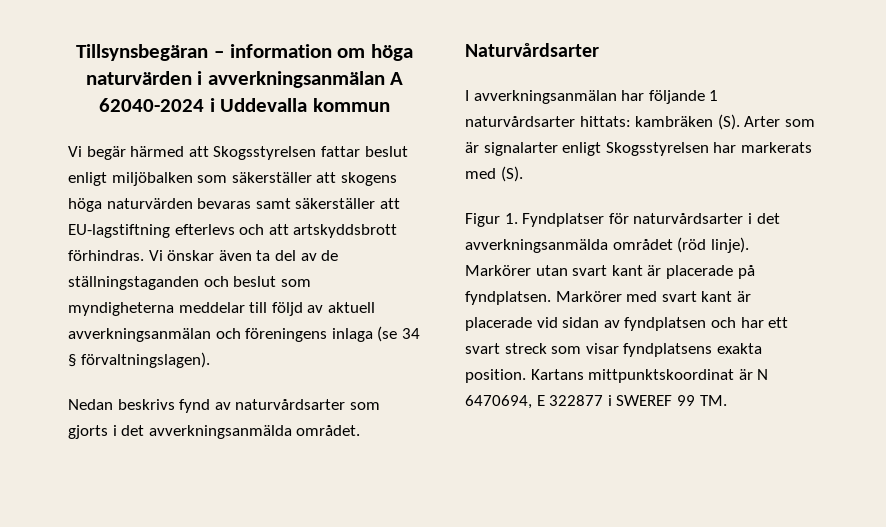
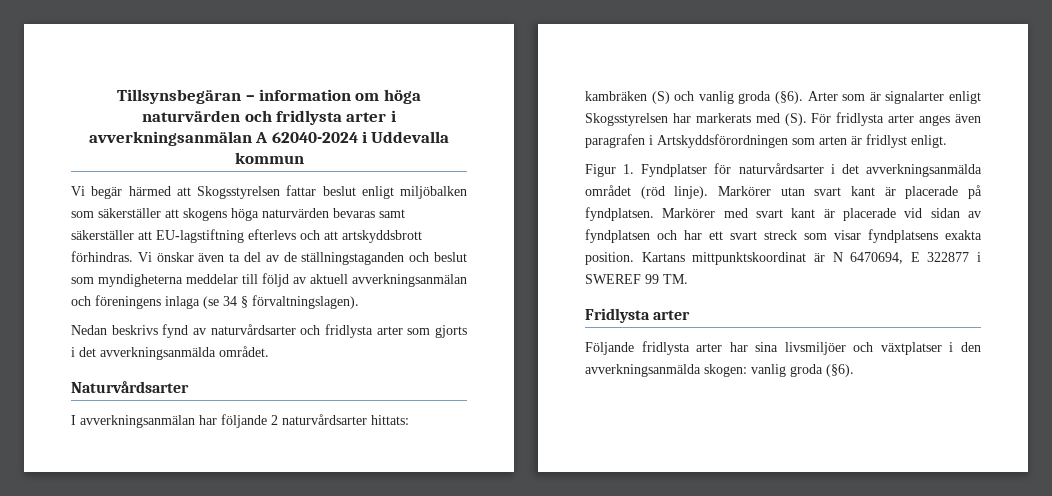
(192, 78) none -> [244,110,387,125] och fridlysta arter
(346, 404) none -> [300,324,403,338] och fridlysta arter
[709,90,719,101] 1 -> [271,415,278,425] 2
[717,114,740,130] (S). -> [651,91,803,104] (S) och vanlig groda (§6).
(523, 174) none -> [811,112,981,126] [585,134,947,148] För fridlysta arter anges även paragrafen i Artskyddsförordningen som arten är fridlyst enligt.
(727, 400) none -> [585,308,691,323] [585,341,981,355] [585,364,854,377] // Fridlysta arter // Följande fridlysta arter har sina livsmiljöer och växtplatser i den avverkningsanmälda skogen: vanlig groda (§6).

